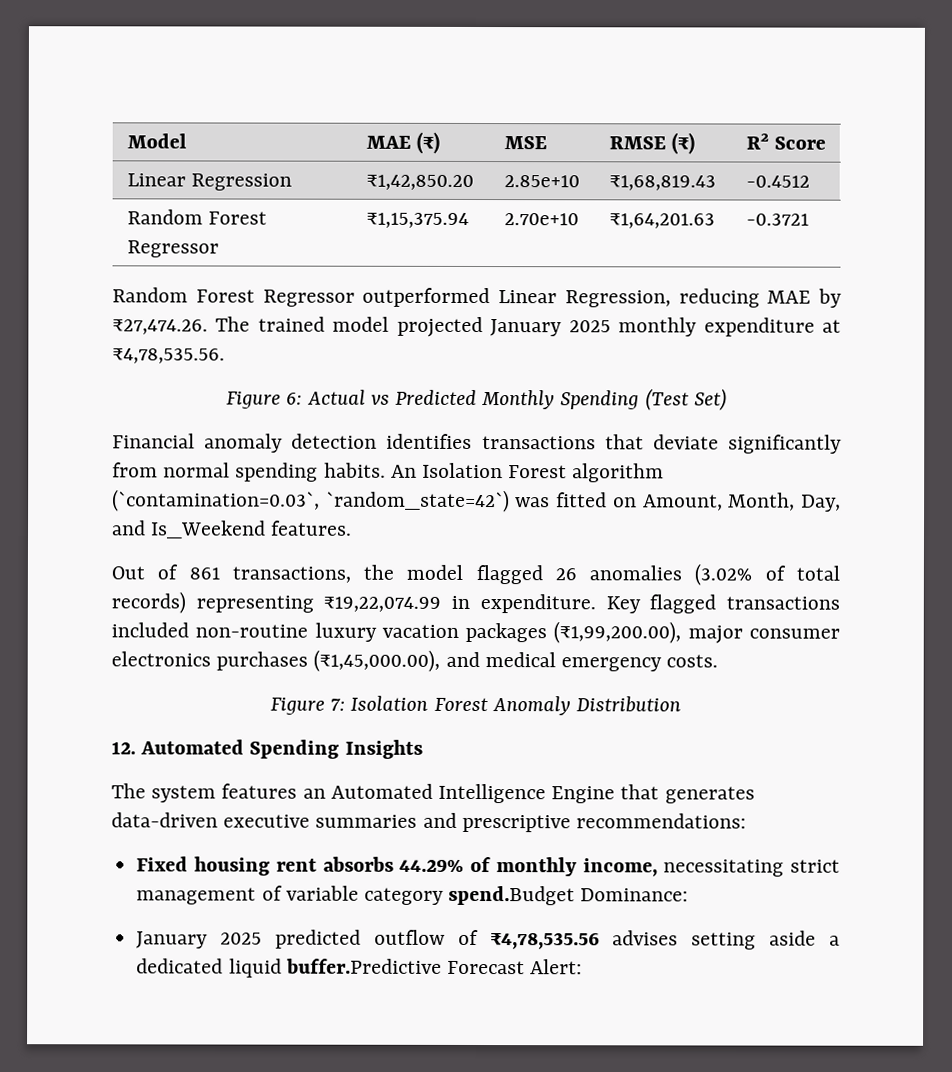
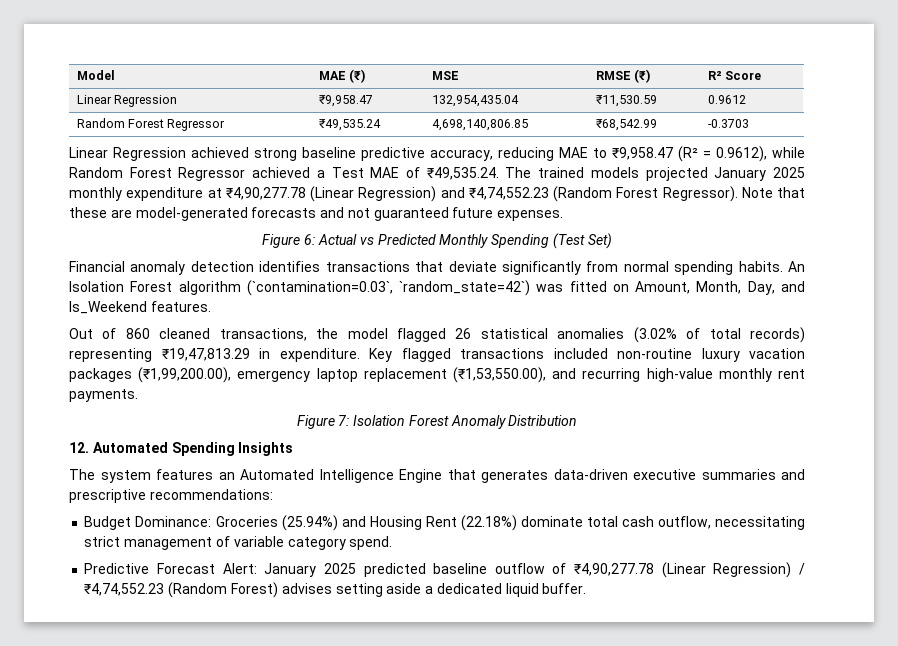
[365,174,474,190] [503,175,580,188] [608,175,716,191] [745,175,810,188] ₹1,42,850.20 | 2.85e+10 | ₹1,68,819.43 | -0.4512 -> [318,95,373,107] [431,95,519,107] [595,95,657,107] [707,95,746,104] ₹9,958.47 | 132,954,435.04 | ₹11,530.59 | 0.9612
[365,212,469,228] [503,213,579,226] [608,213,715,229] [745,213,809,226] [112,287,842,308] [112,319,208,335] ₹1,15,375.94 | 2.70e+10 | ₹1,64,201.63 | -0.3721 // Random Forest Regressor outperformed Linear Regression, reducing MAE by ₹27,474.26. -> [318,119,381,131] [431,119,528,131] [595,119,657,131] [707,119,749,128] [69,146,805,162] [69,167,499,181] ₹49,535.24 | 4,698,140,806.85 | ₹68,542.99 | -0.3703 // Linear Regression achieved strong baseline predictive accuracy, reducing MAE to ₹9,958.47 (R² = 0.9612), while Random Forest Regressor achieved a Test MAE of ₹49,535.24.
[332,316,390,332] model -> [590,167,639,178] models
[112,348,225,364] ₹4,78,535.56. -> [225,186,805,202] [69,207,564,221] ₹4,90,277.78 (Linear Regression) and ₹4,74,552.23 (Random Forest Regressor). Note that these are model-generated forecasts and not guaranteed future expenses.
[188,567,220,580] 861 -> [125,328,211,339] 860 cleaned
(577, 574) none -> [480,328,548,339] statistical
[323,596,442,612] ₹19,22,074.99 -> [161,348,250,361] ₹19,47,813.29
[687,625,840,644] [111,649,719,672] major consumer electronics purchases (₹1,45,000.00), and medical emergency costs. -> [237,367,806,383] [69,389,138,402] emergency laptop replacement (₹1,53,550.00), and recurring high-value monthly rent payments.
[136,856,658,877] Fixed housing rent absorbs 44.29% of monthly income, -> [84,515,711,531] Budget Dominance: Groceries (25.94%) and Housing Rent (22.18%) dominate total cash outflow,
[448,885,689,906] spend.Budget Dominance: // -> [349,536,393,550] [84,563,257,574] spend. // Predictive Forecast Alert:
(362, 939) none -> [433,563,488,574] baseline
[489,932,600,950] ₹4,78,535.56 -> [574,562,805,578] [84,582,278,598] ₹4,90,277.78 (Linear Regression) / ₹4,74,552.23 (Random Forest)
[285,958,583,975] buffer.Predictive Forecast Alert: -> [542,583,587,594] buffer.

